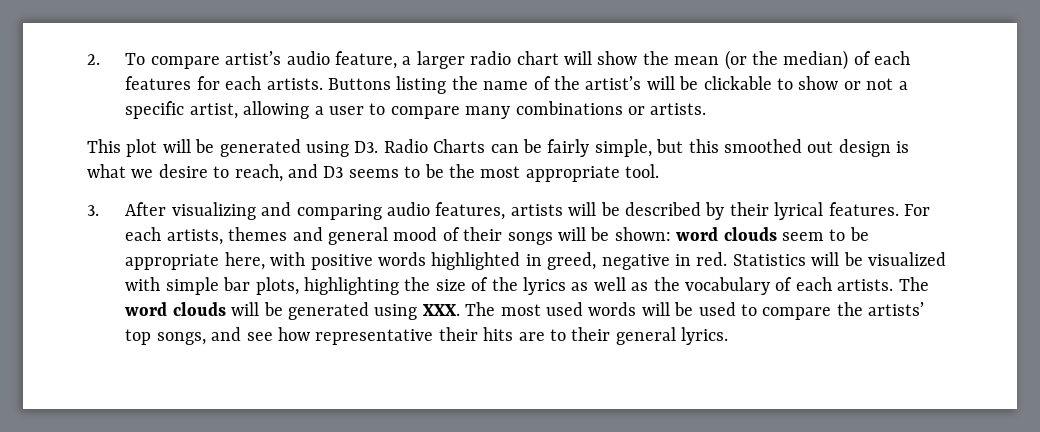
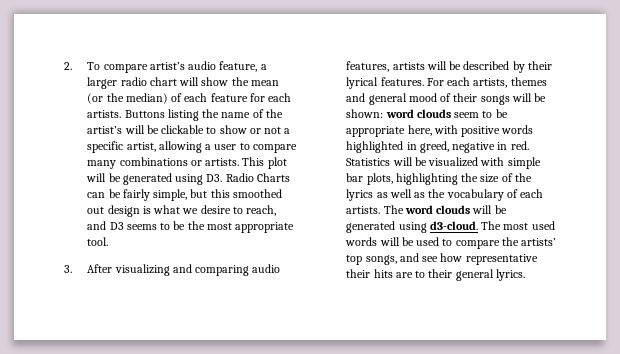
[125,76,192,90] features -> [210,93,248,102] feature
(707, 109) // -> (240, 162) none
[421,304,460,316] XXX. -> [429,221,478,230] d3-cloud.

